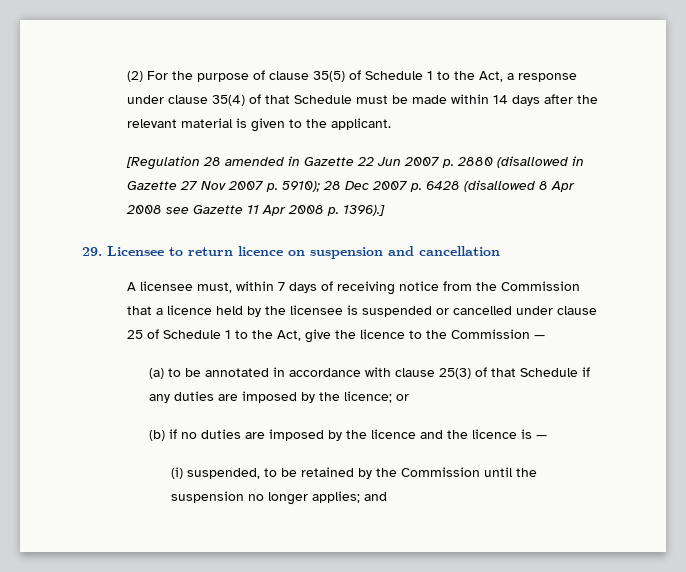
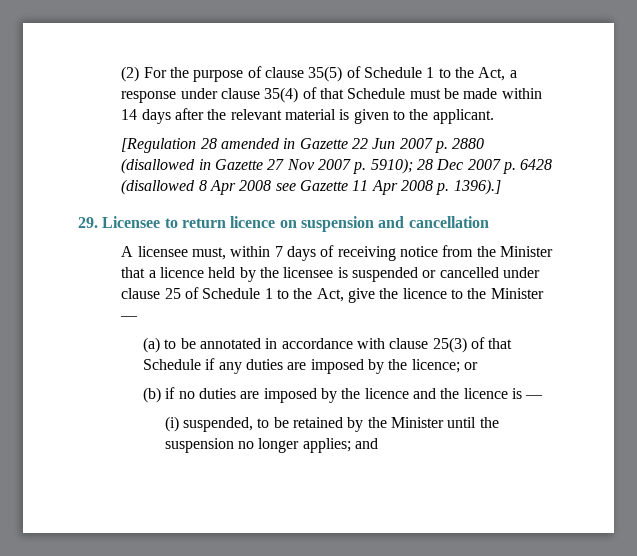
[500,281,580,291] Commission -> [499,246,553,257] Minister
[450,329,530,339] Commission -> [490,288,544,299] Minister
[401,467,481,477] Commission -> [391,417,445,428] Minister

